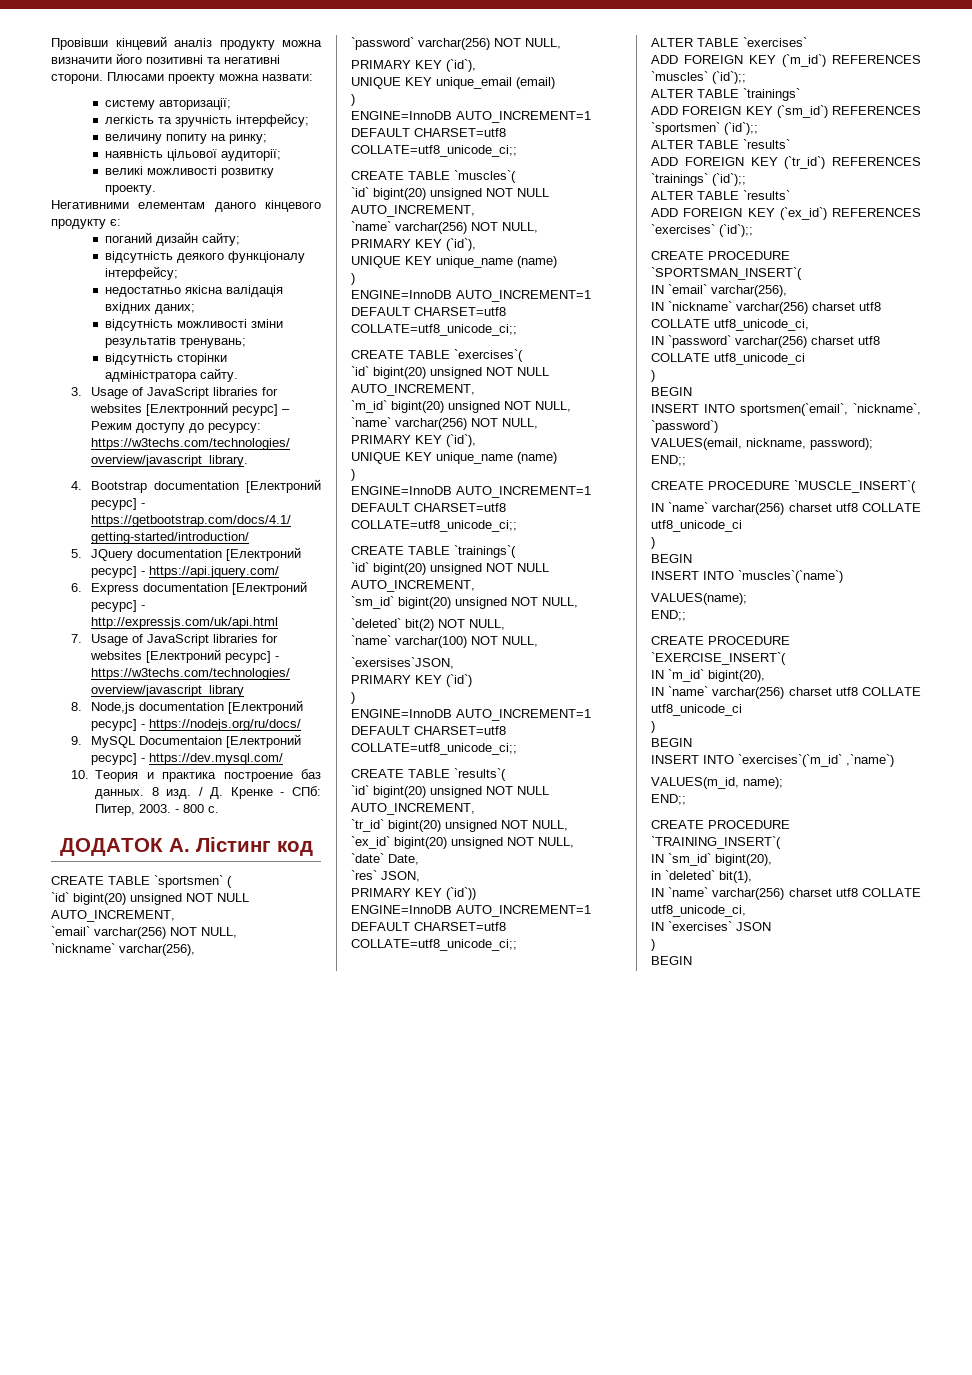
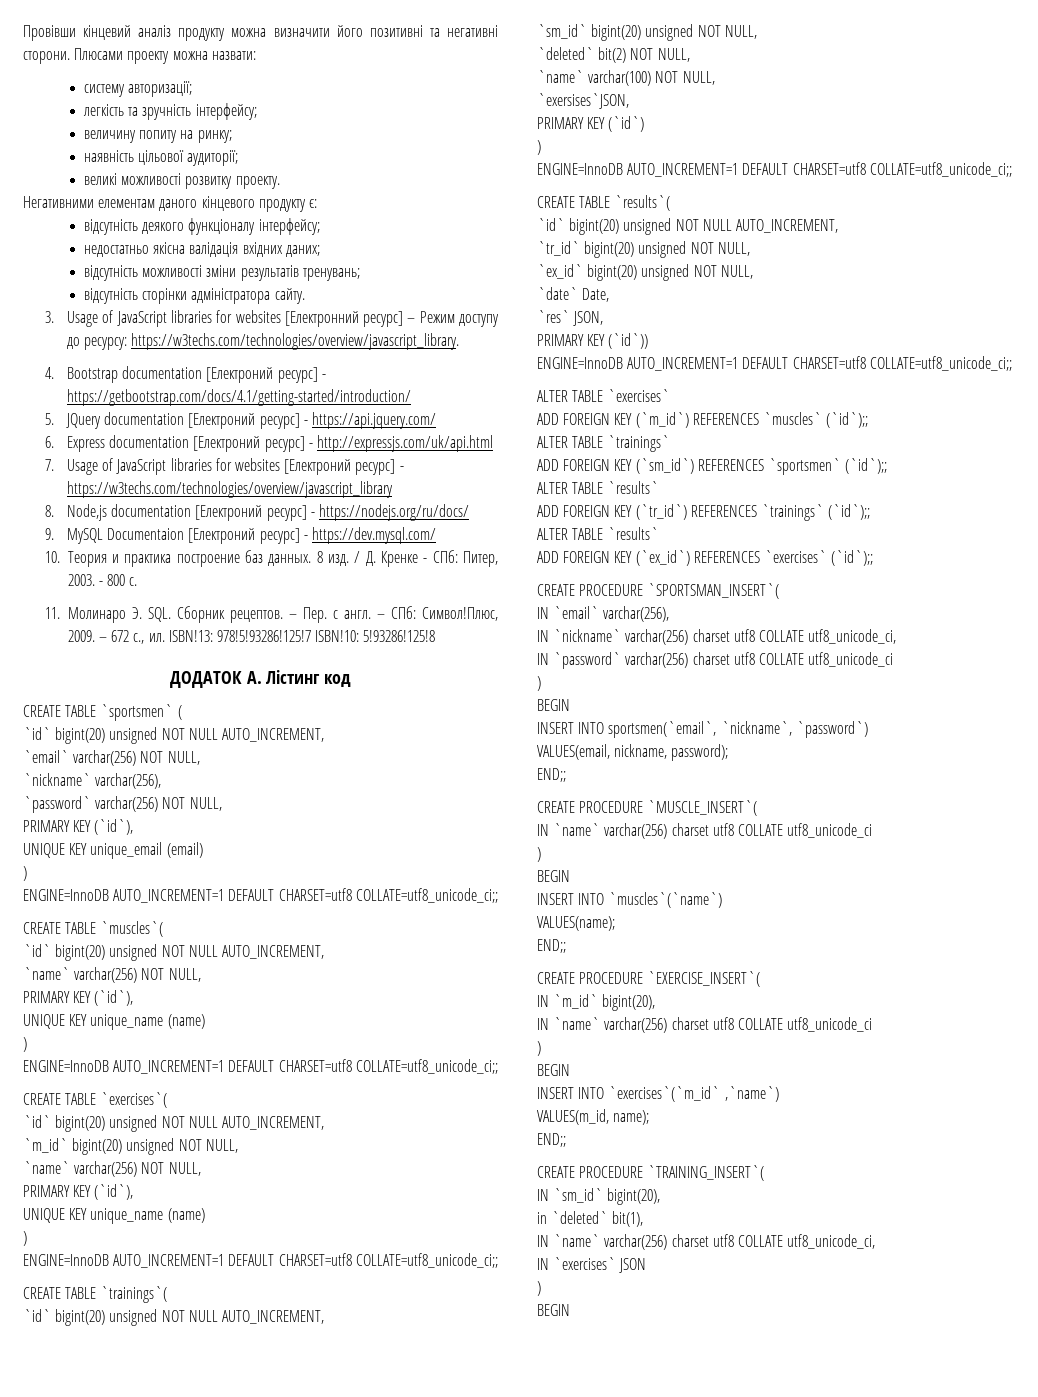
[104,232,240,246] // поганий дизайн сайту; -> (317, 203) none
(220, 809) none -> [45,606,498,623] [67,630,436,644] // 11. Молинаро Э. SQL. Сборник рецептов. – Пер. с англ. – СПб: Символ!Плюс, 2009. – 672 с., ил. ISBN!13: 978!5!93286!125!7 ISBN!10: 5!93286!125!8

